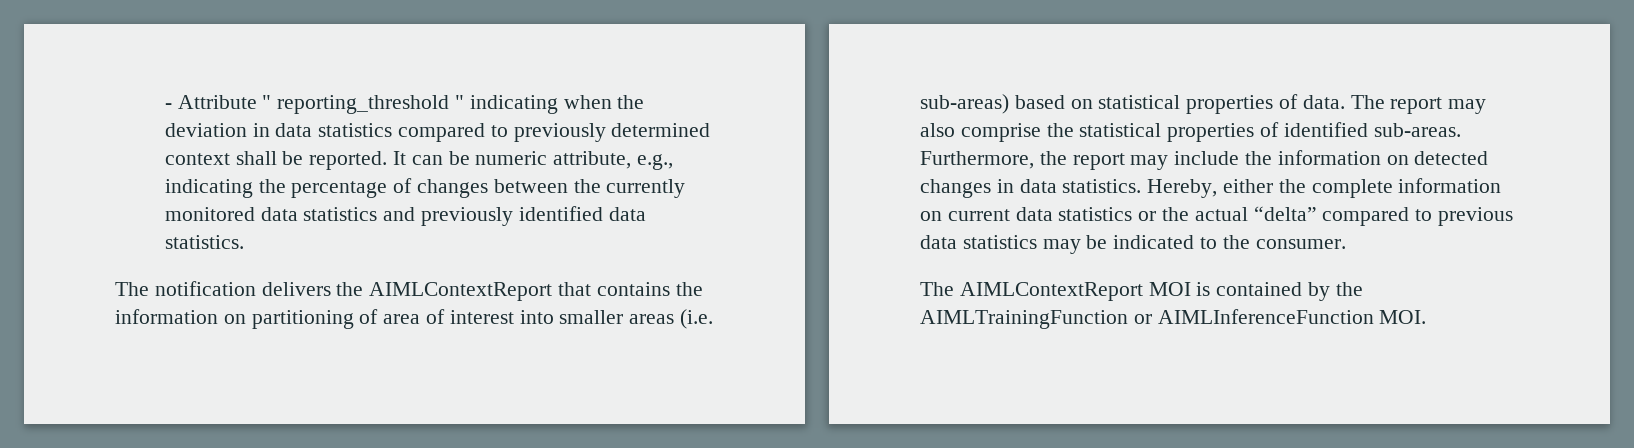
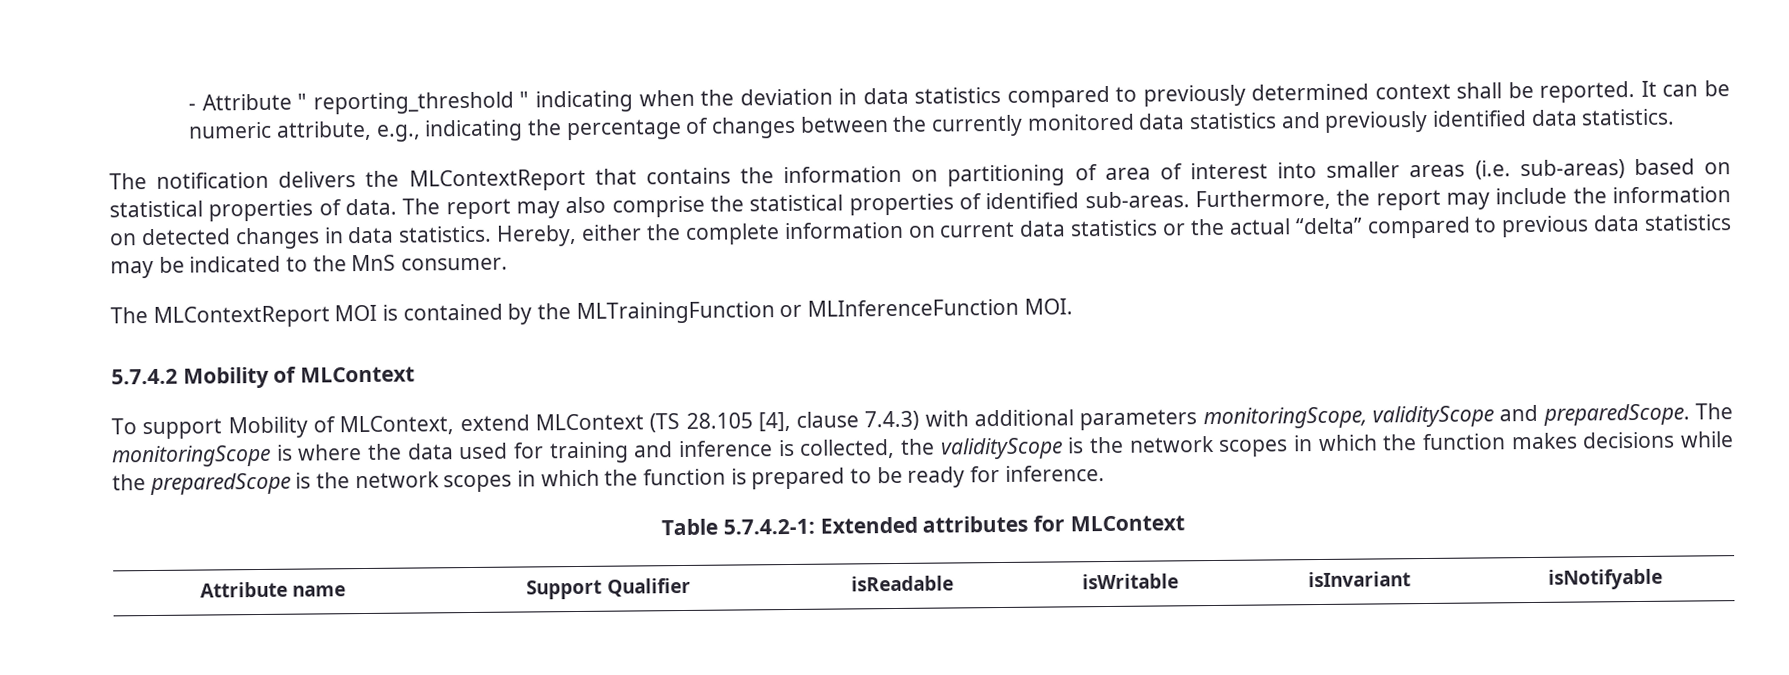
[369,282,553,301] AIMLContextReport -> [408,168,586,192] MLContextReport
(1250, 242) none -> [351,254,397,272] MnS
[959,282,1143,301] AIMLContextReport -> [152,305,330,328] MLContextReport
[920,309,1427,329] AIMLTrainingFunction or AIMLInferenceFunction MOI. -> [575,298,1073,325] [111,366,416,389] [111,403,1733,440] [111,431,1735,468] [112,465,1105,496] [661,515,1185,536] [199,581,347,598] [526,577,691,600] [850,575,954,592] [1082,573,1179,590] [1308,571,1411,588] [1548,568,1663,590] MLTrainingFunction or MLInferenceFunction MOI. // 5.7.4.2 Mobility of MLContext // To support Mobility of MLContext, extend MLContext (TS 28.105 [4], clause 7.4.3) with additional parameters monitoringScope, validityScope and preparedScope. The monitoringScope is where the data used for training and inference is collected, the validityScope is the network scopes in which the function makes decisions while the preparedScope is the network scopes in which the function is prepared to be ready for inference. // Table 5.7.4.2-1: Extended attributes for MLContext // Attribute name | Support Qualifier | isReadable | isWritable | isInvariant | isNotifyable

